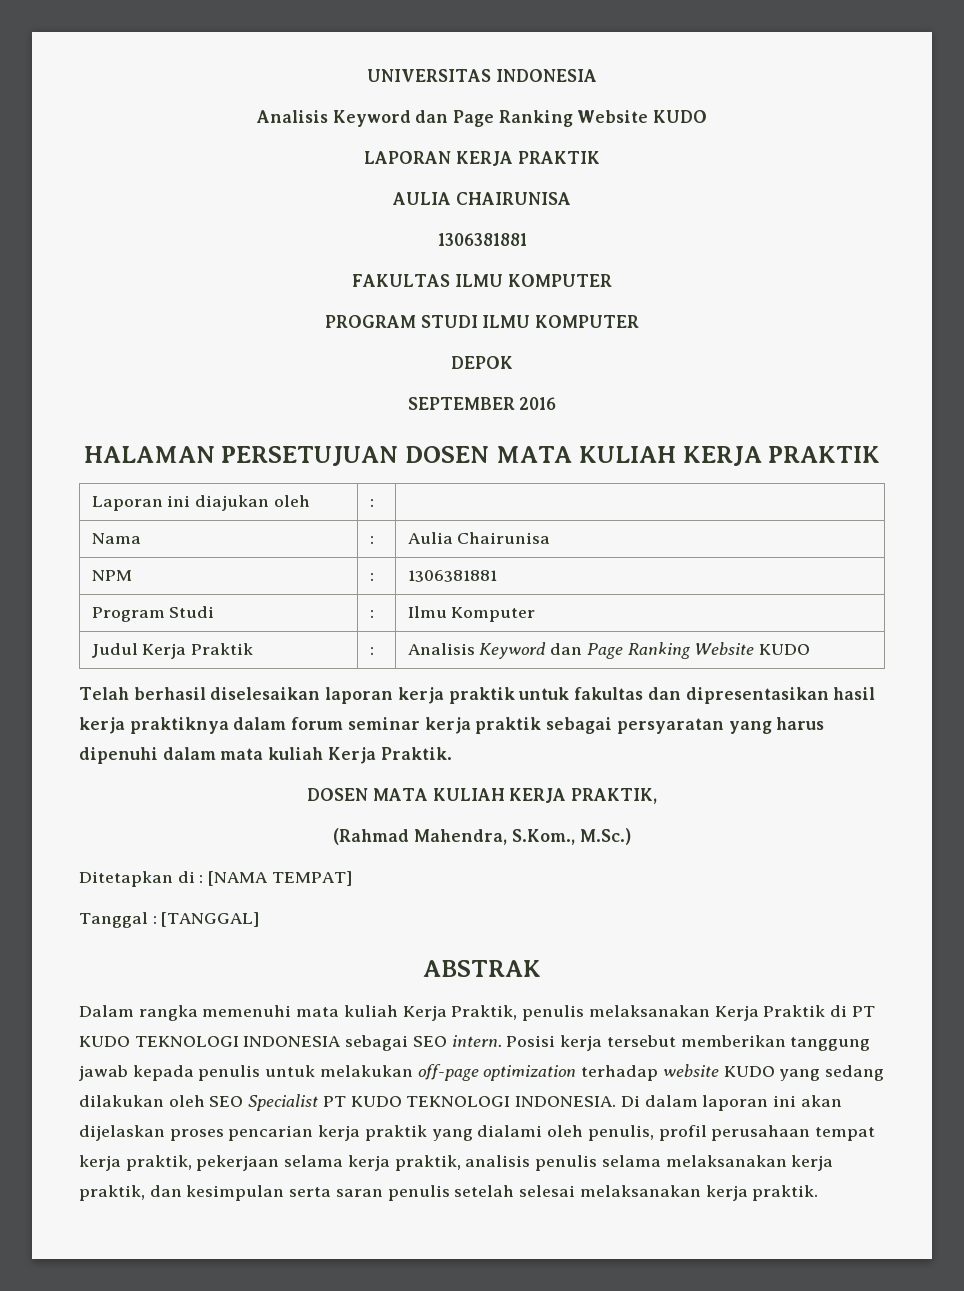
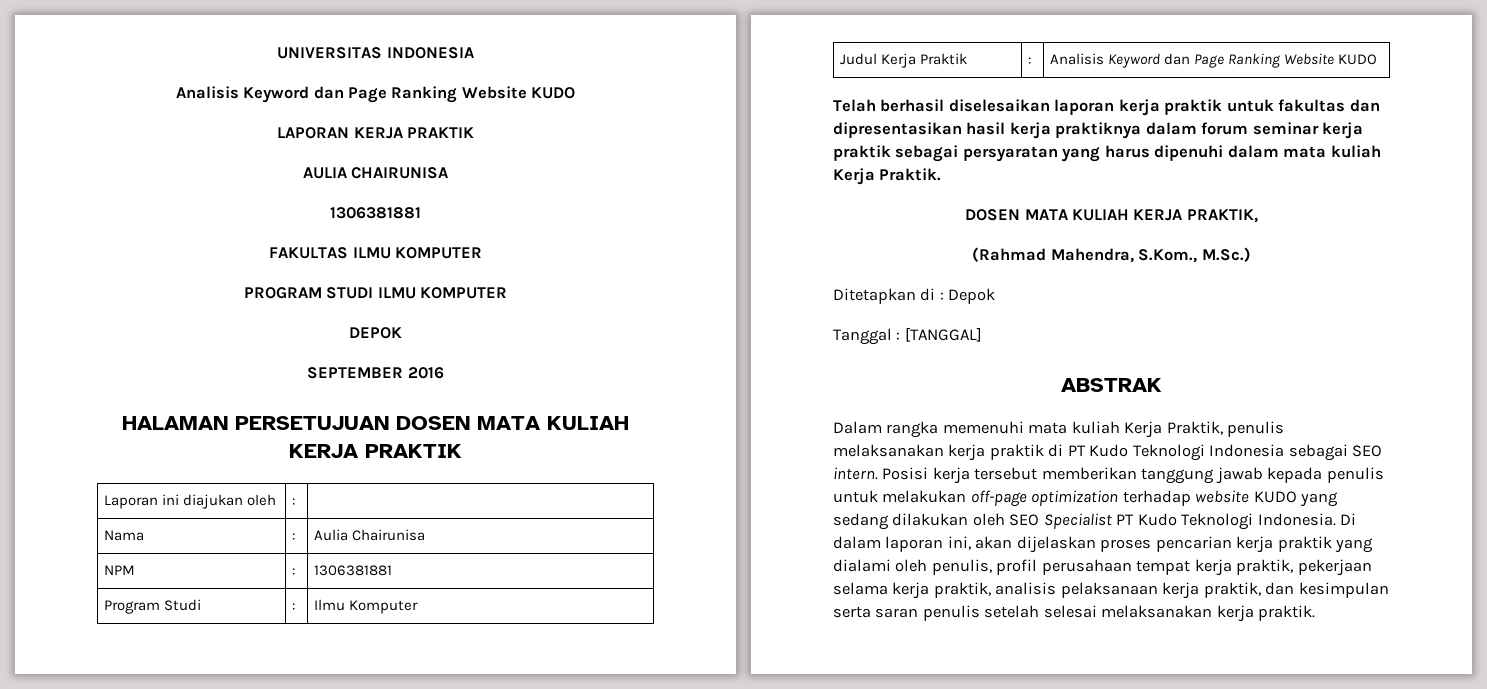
[208,871,352,886] [NAMA TEMPAT] -> [948,288,996,304] Depok
[714,1005,875,1021] [79,1036,342,1047] Kerja Praktik di PT KUDO TEKNOLOGI INDONESIA -> [948,444,1285,461] kerja praktik di PT Kudo Teknologi Indonesia
[350,1096,617,1107] KUDO TEKNOLOGI INDONESIA. -> [1137,513,1336,530] Kudo Teknologi Indonesia.
[772,1095,796,1107] ini -> [947,536,971,550] ini,
[535,1155,787,1171] penulis selama melaksanakan -> [1060,582,1158,598] pelaksanaan

